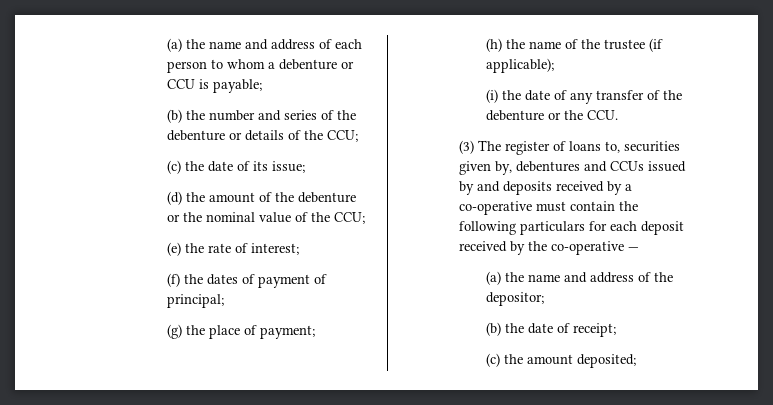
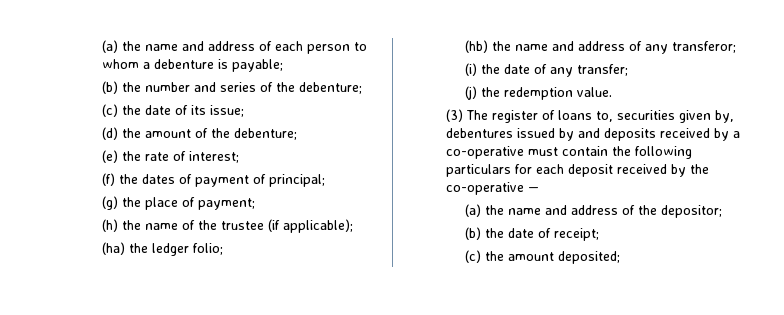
[341,61,355,69] [167,79,196,89] or CCU -> (215, 64) none
[167,130,359,142] debenture or details of the CCU; -> [299,82,363,94] debenture;
[298,192,357,203] [167,212,366,224] debenture or the nominal value of the CCU; -> [234,128,298,140] debenture;
(555, 65) none -> [102,242,224,256] [465,40,737,54] // (ha) the ledger folio; // (hb) the name and address of any transferor;
[596,90,683,100] [486,110,619,121] transfer of the debenture or the CCU. -> [577,64,629,76] [465,86,613,100] transfer; // (j) the redemption value.
[584,161,645,172] and CCUs -> (513, 133) none

